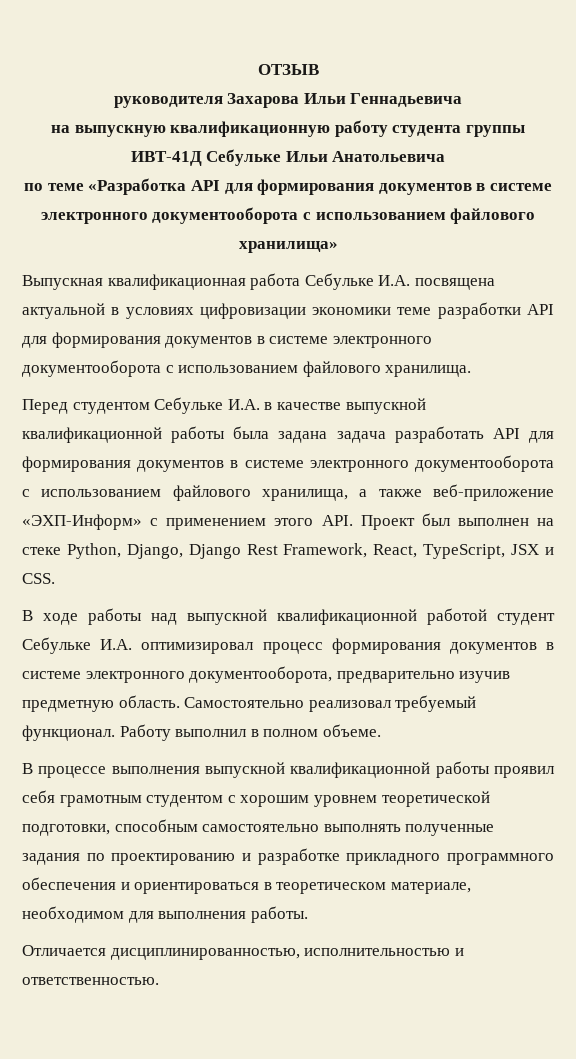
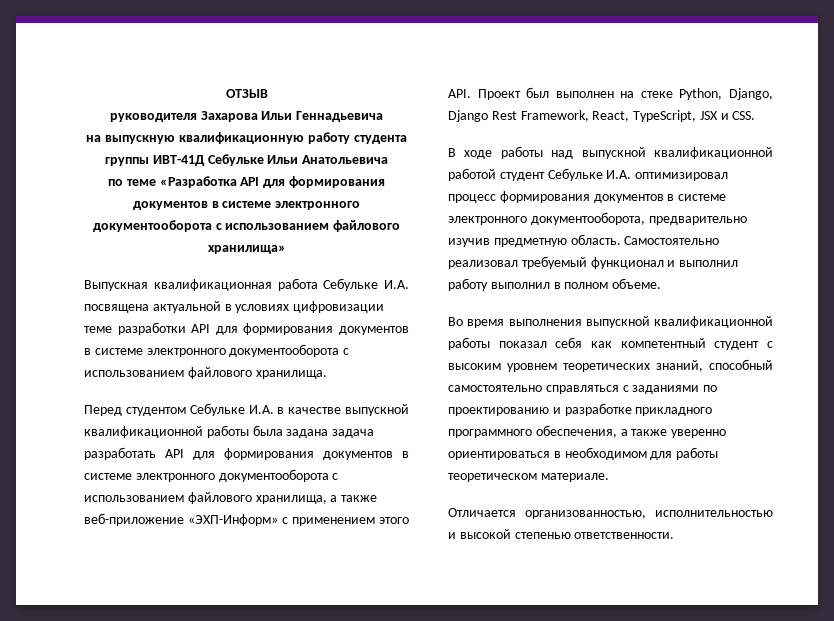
[312,307,392,315] экономики -> (385, 307) none
[22,724,171,741] функционал. Работу -> [590,257,739,269] [448,278,488,291] функционал и выполнил работу
[22,763,107,778] В процессе -> [448,317,505,328] Во время
[493,766,555,778] [22,790,490,807] [22,819,495,836] [22,853,80,865] проявил себя грамотным студентом с хорошим уровнем теоретической подготовки, способным самостоятельно выполнять полученные задания -> [498,337,773,350] [448,359,773,372] [448,385,700,394] показал себя как компетентный студент с высоким уровнем теоретических знаний, способный самостоятельно справляться с заданиями
[22,877,471,894] [22,906,308,923] обеспечения и ориентироваться в теоретическом материале, необходимом для выполнения работы. -> [535,425,727,438] [448,447,719,460] [448,473,609,482] обеспечения, а также уверенно ориентироваться в необходимом для работы теоретическом материале.
[110,948,300,960] дисциплинированностью, -> [525,510,646,519] организованностью,
[22,977,159,985] ответственностью. -> [459,529,675,539] высокой степенью ответственности.

